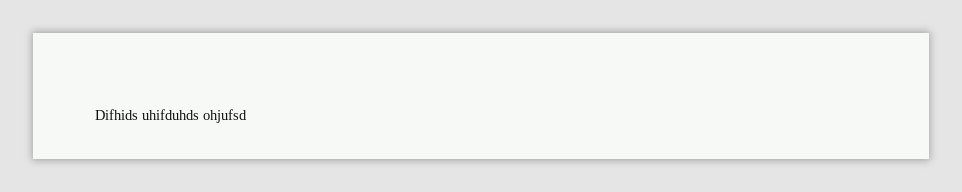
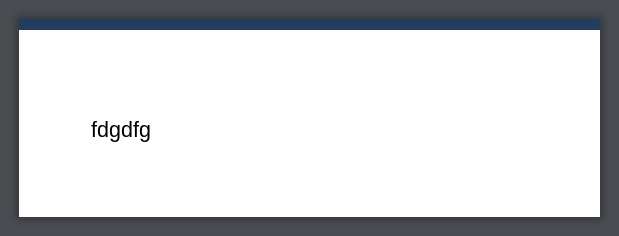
[95,109,247,123] Difhids uhifduhds ohjufsd -> [91,121,151,142] fdgdfg

